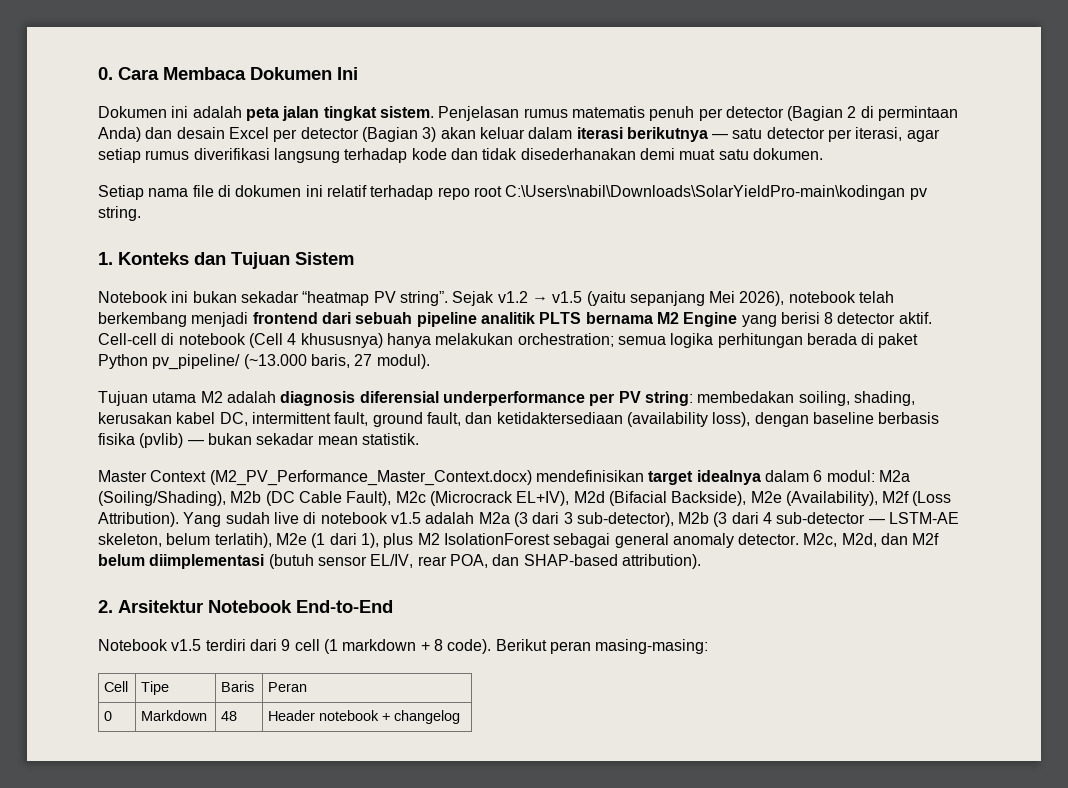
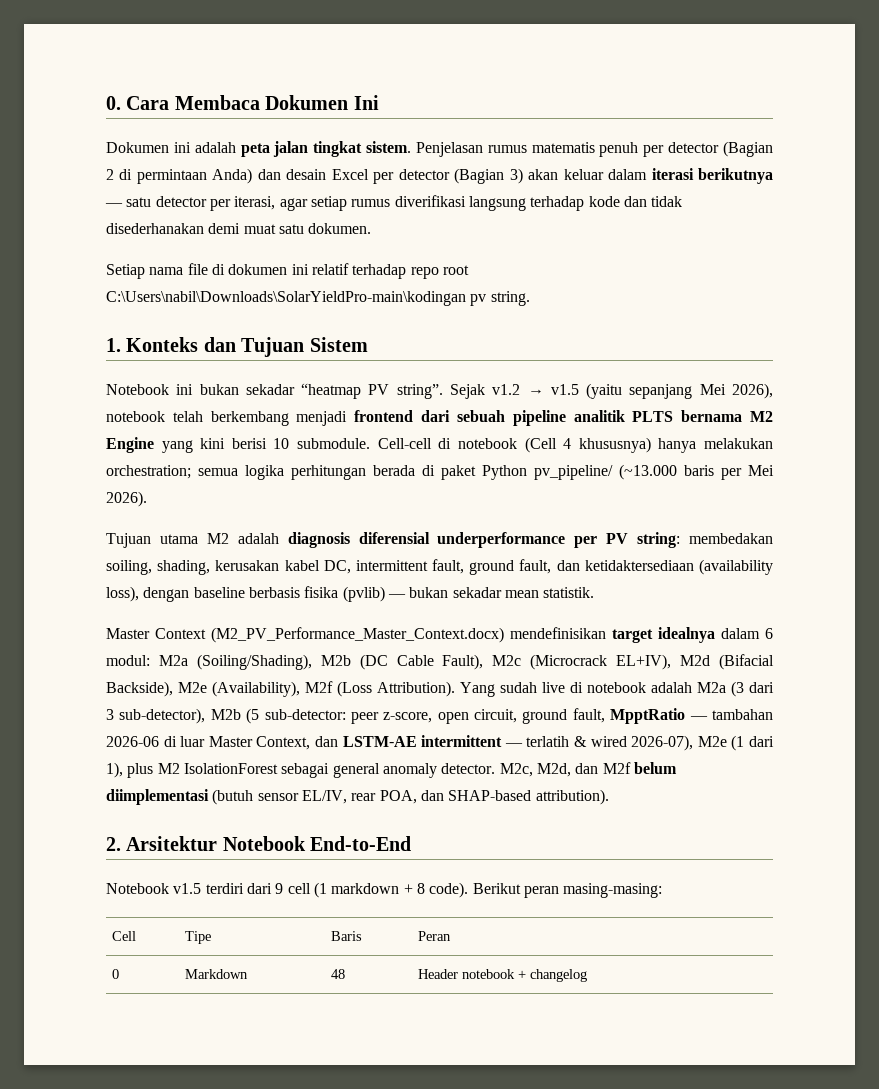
[780,312,932,324] berisi 8 detector aktif. -> [200,438,371,449] kini berisi 10 submodule.
[310,354,430,369] baris, 27 modul). -> [684,465,774,480] [106,491,147,507] baris per Mei 2026).
[390,512,421,524] v1.5 -> (646, 687) none
[713,512,960,527] [98,533,272,548] (3 dari 4 sub-detector — LSTM-AE skeleton, belum terlatih), -> [246,708,773,724] [106,735,694,751] (5 sub-detector: peer z-score, open circuit, ground fault, MpptRatio — tambahan 2026-06 di luar Master Context, dan LSTM-AE intermittent — terlatih & wired 2026-07),

